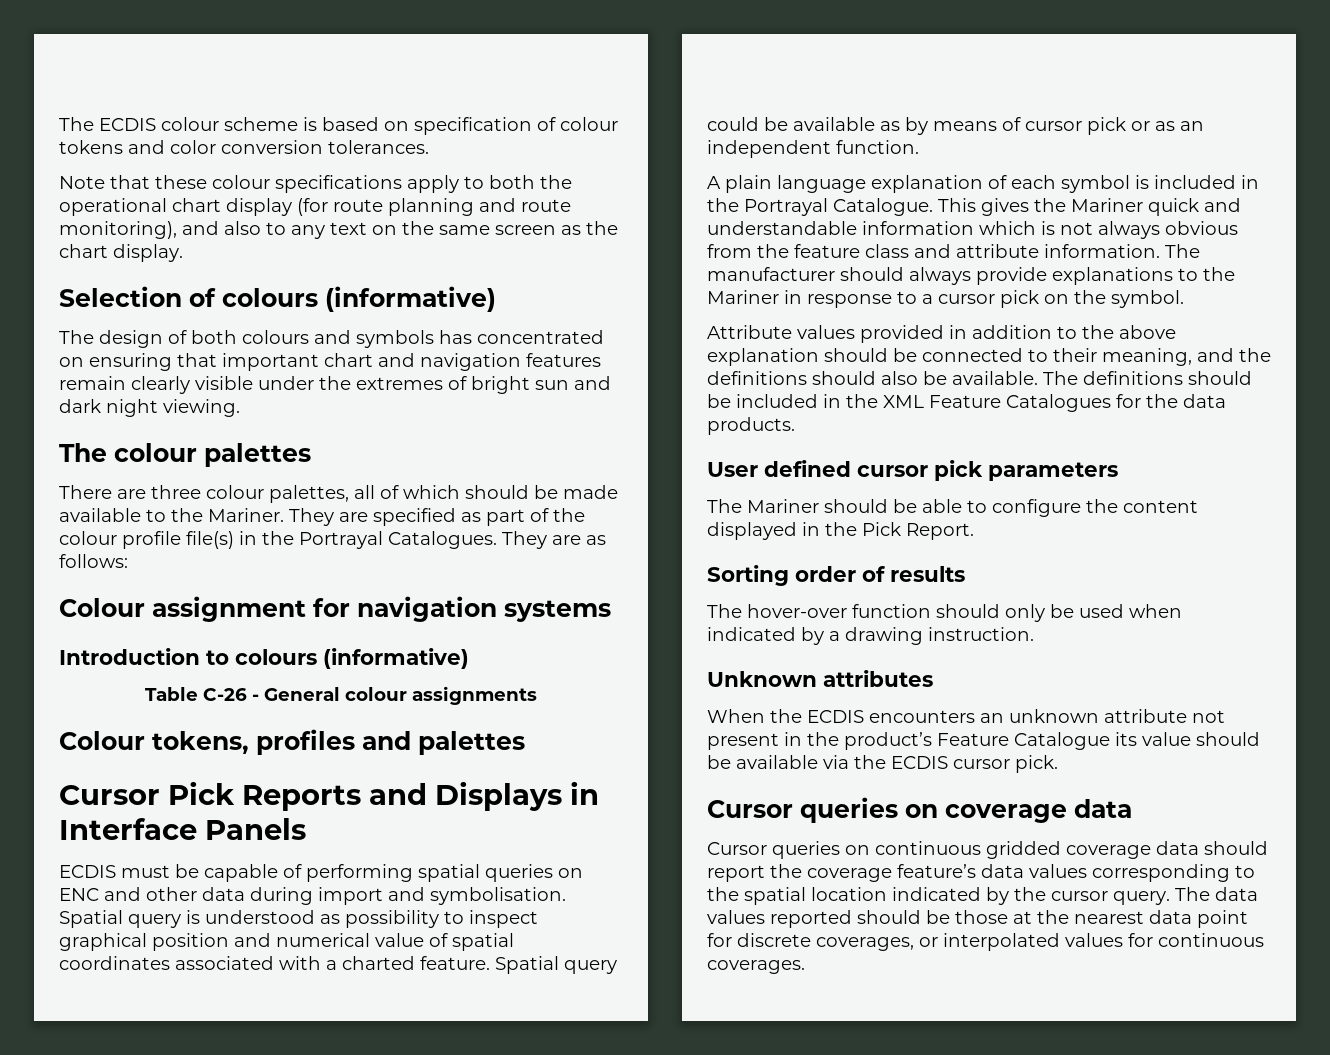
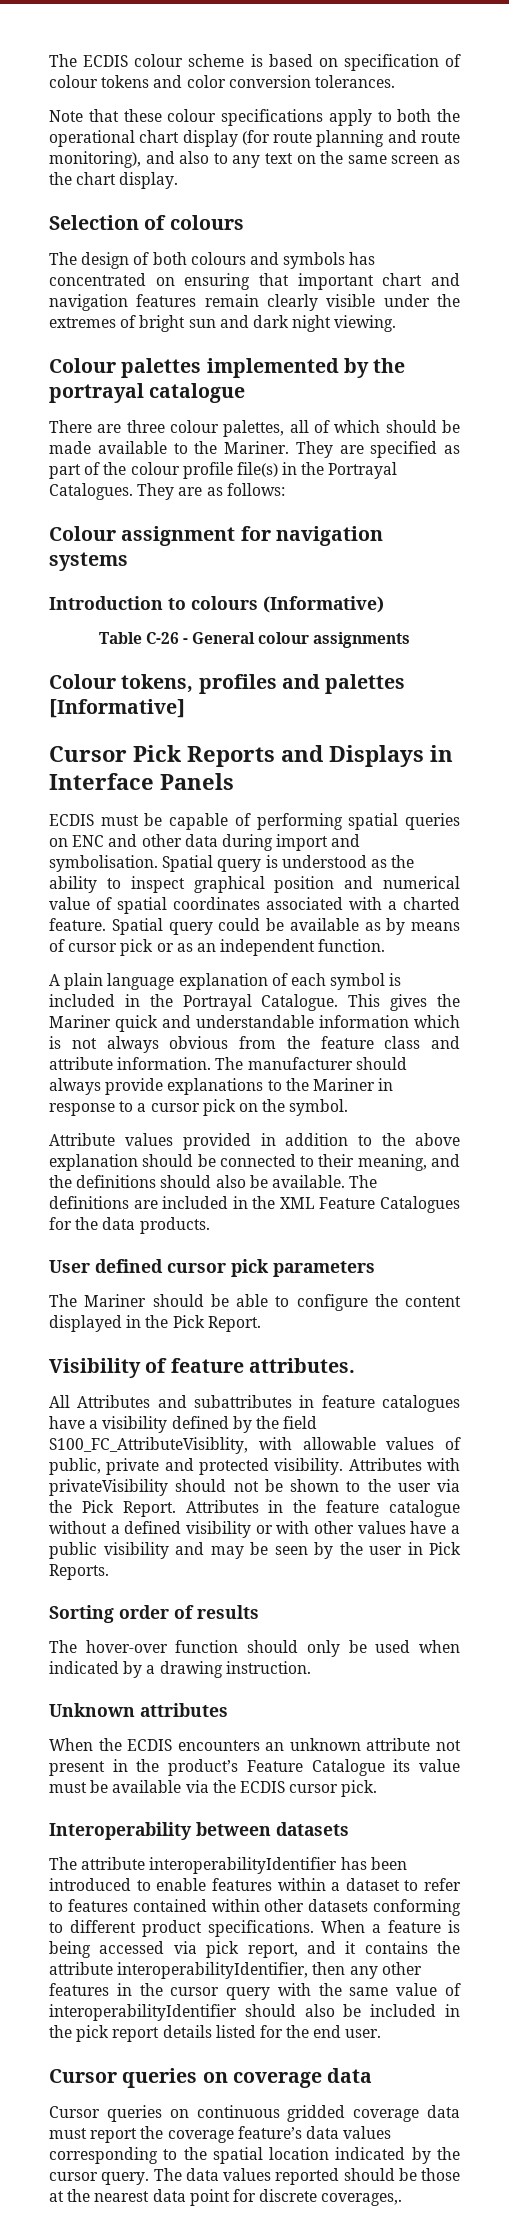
[325,286,496,312] (informative) -> (244, 222) none
[59,443,311,467] The colour palettes -> [49,358,406,378] [49,383,246,403] Colour palettes implemented by the portrayal catalogue
[323,648,469,669] (informative) -> [263,596,384,613] (Informative)
(525, 743) none -> [49,699,185,718] [Informative]
[345,910,439,928] possibility -> [391,855,415,868] [49,876,97,893] the ability
[1188,371,1252,385] [707,394,731,408] should be -> [133,1200,158,1209] are
(974, 531) none -> [49,1358,355,1378] [49,1395,460,1412] [49,1416,318,1433] [49,1437,461,1454] [49,1458,460,1475] [49,1479,460,1496] [49,1500,460,1517] [49,1521,460,1538] [49,1542,461,1559] [49,1564,109,1580] // Visibility of feature attributes. // All Attributes and subattributes in feature catalogues have a visibility defined by the field S100_FC_AttributeVisiblity, with allowable values of public, private and protected visibility. Attributes with privateVisibility should not be shown to the user via the Pick Report. Attributes in the feature catalogue without a defined visibility or with other values have a public visibility and may be seen by the user in Pick Reports.
[1196,732,1260,746] should -> [49,1782,87,1793] must
(1058, 764) none -> [49,1822,349,1840] [49,1857,407,1874] [49,1878,461,1891] [49,1899,461,1916] [49,1920,460,1937] [49,1941,460,1958] [49,1962,422,1979] [49,1983,461,2000] [49,2004,461,2021] [49,2025,382,2042] // Interoperability between datasets // The attribute interoperabilityIdentifier has been introduced to enable features within a dataset to refer to features contained within other datasets conforming to different product specifications. When a feature is being accessed via pick report, and it contains the attribute interoperabilityIdentifier, then any other features in the cursor query with the same value of interoperabilityIdentifier should also be included in the pick report details listed for the end user.
[1204,841,1268,855] should -> [49,2128,87,2139] must
[816,933,1264,951] [707,960,805,974] coverages, or interpolated values for continuous coverages. -> [321,2193,403,2206] coverages,.

